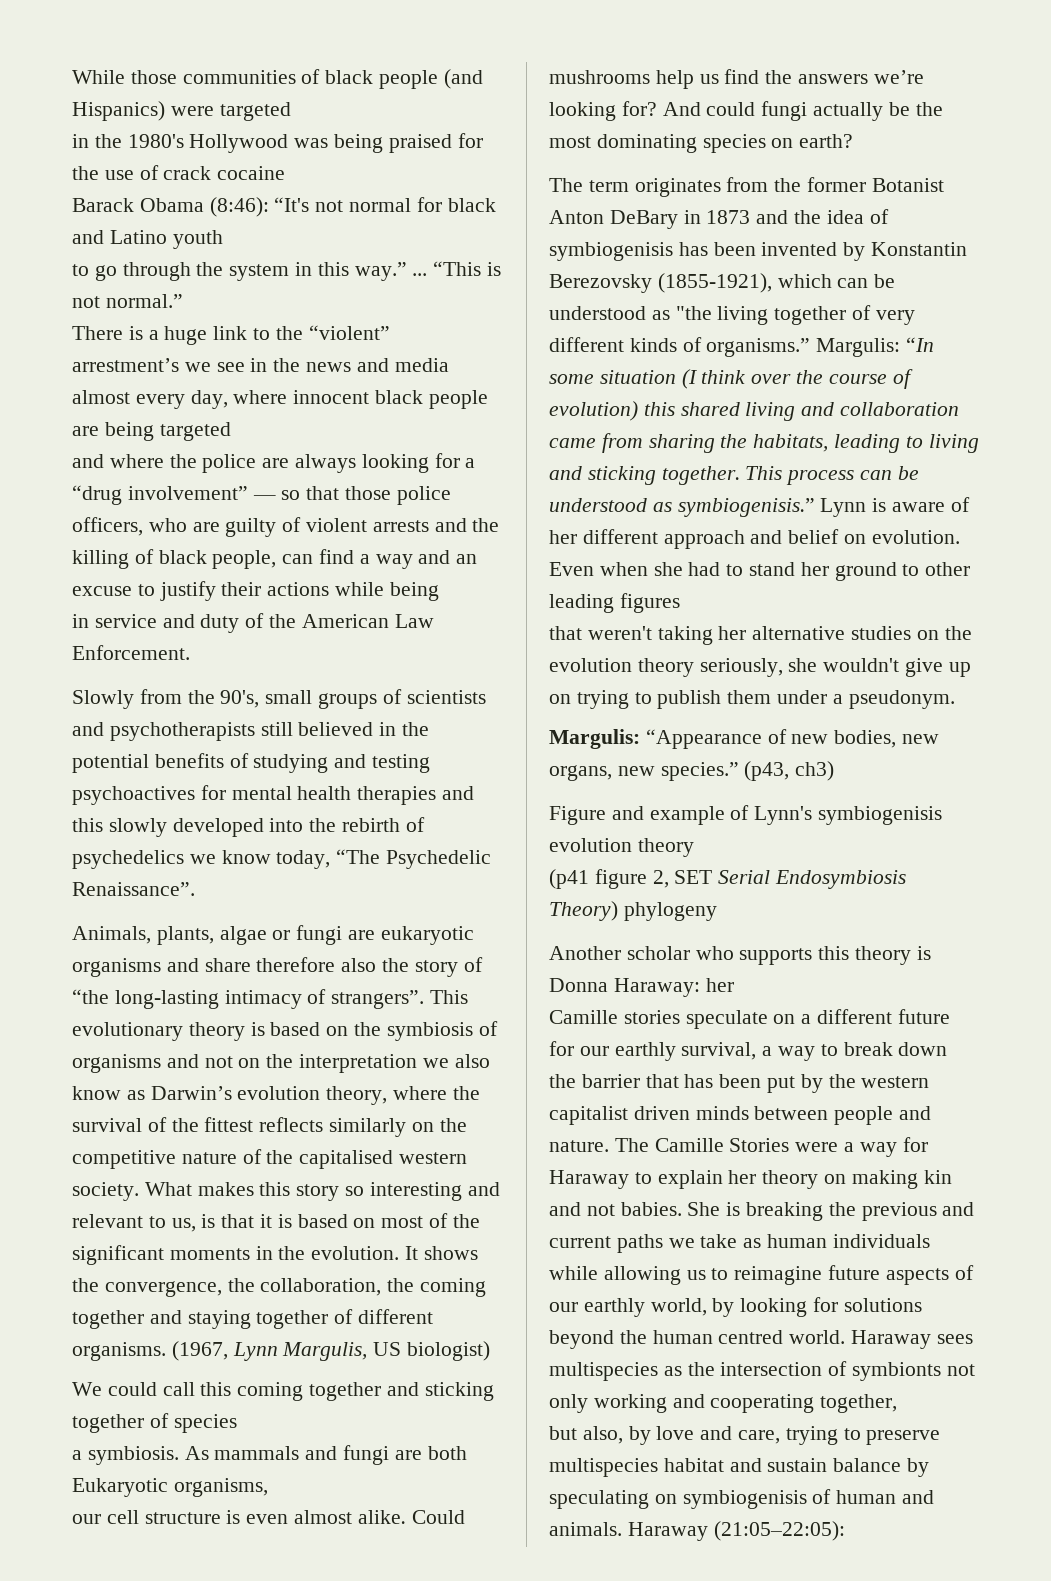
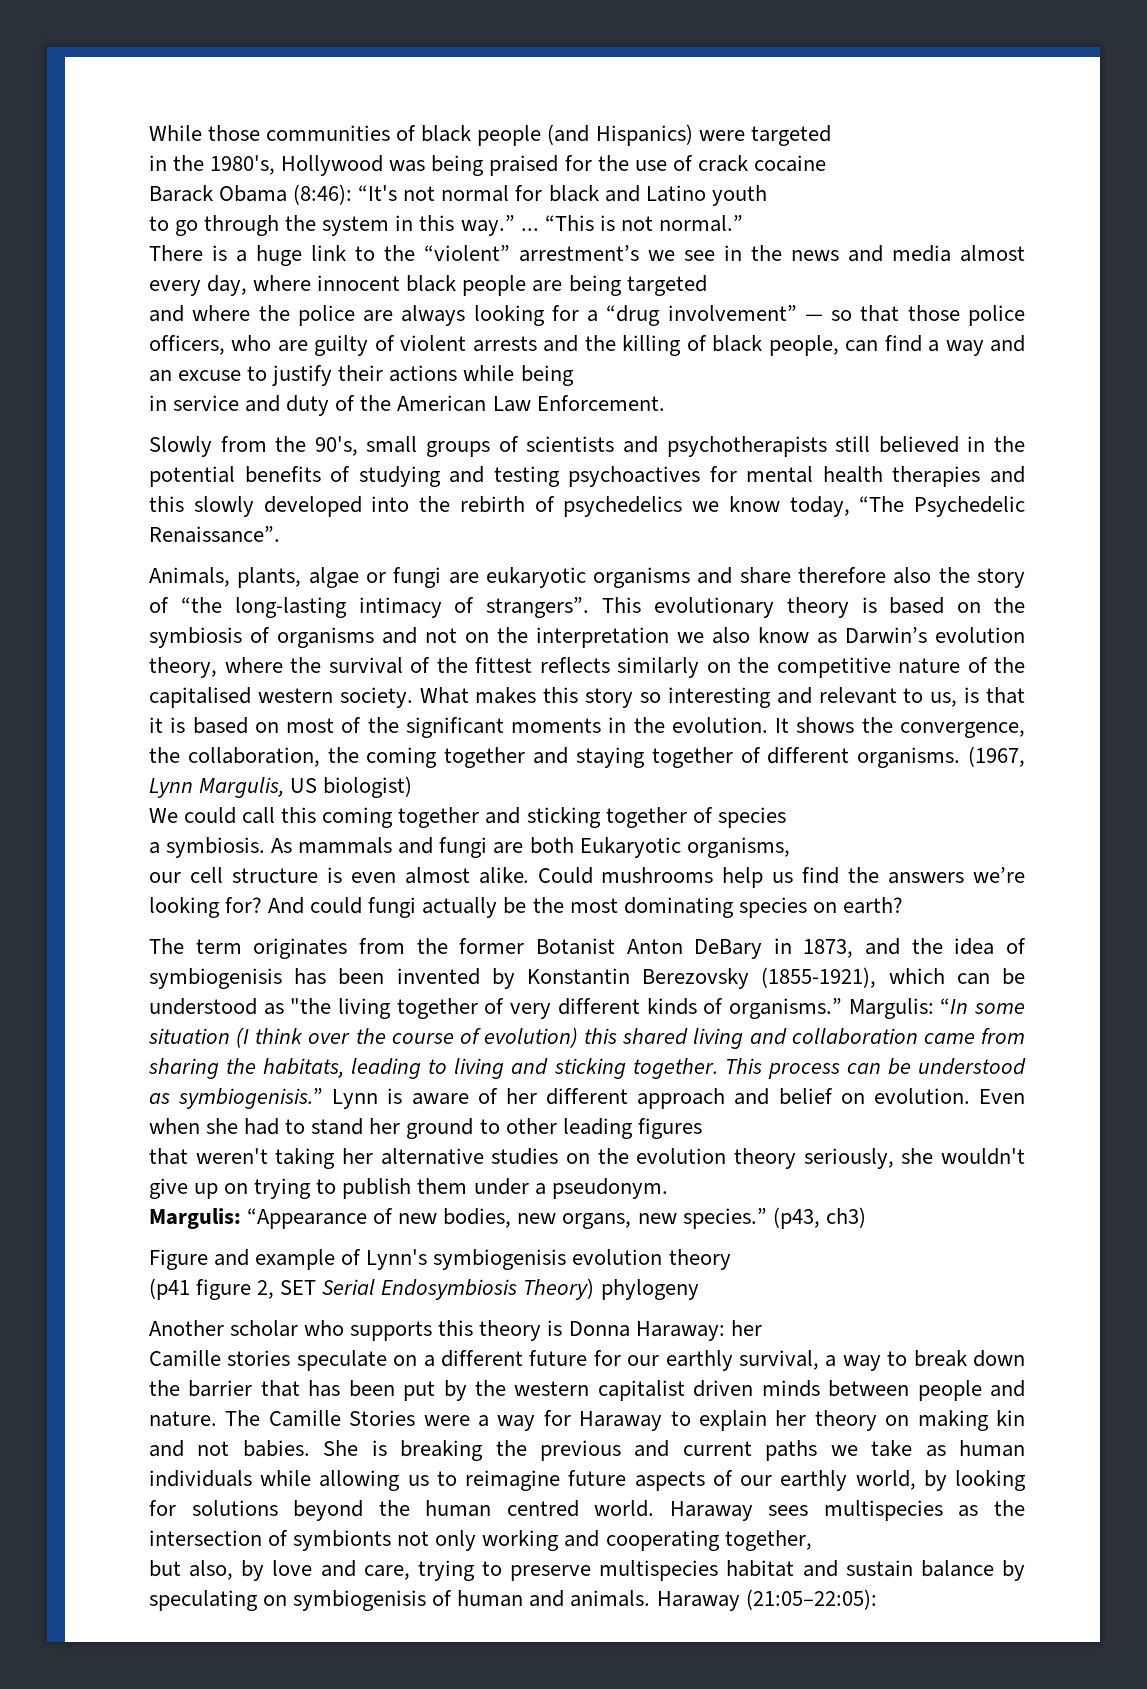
[127,134,184,148] 1980's -> [210,155,276,175] 1980's,
[706,210,751,224] 1873 -> [803,939,854,958] 1873,

